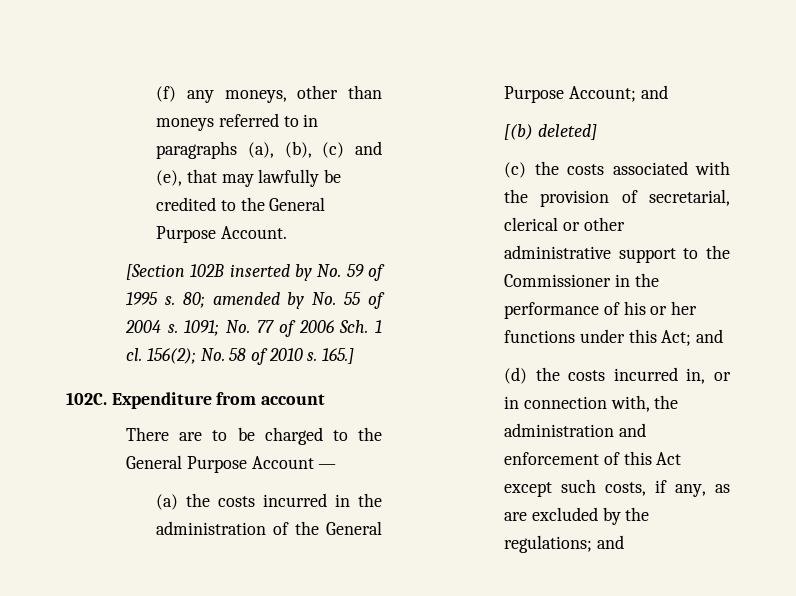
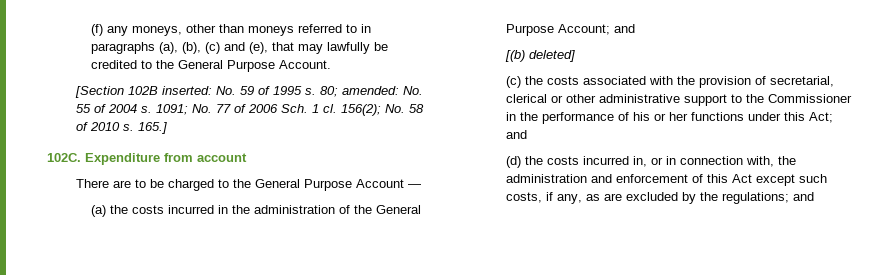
[229,264,313,281] inserted by -> [162,86,213,95] inserted:
[212,292,305,309] amended by -> [342,86,400,95] amended:

